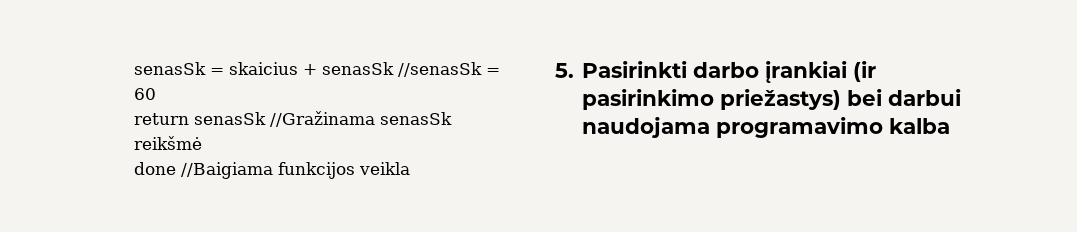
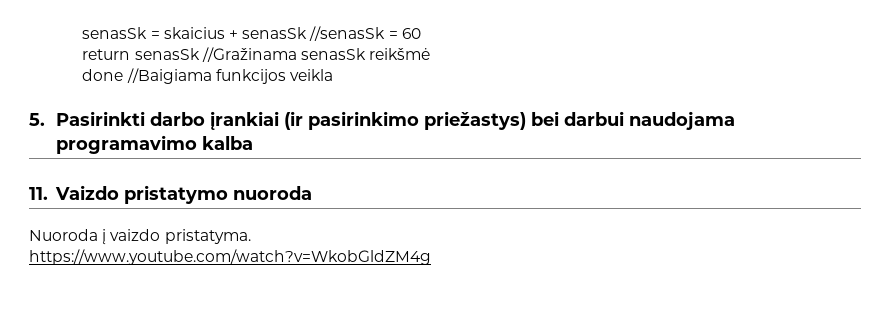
(951, 126) none -> [29,185,312,204] [29,229,251,245] [29,249,431,265] // 11. Vaizdo pristatymo nuoroda // Nuoroda į vaizdo pristatyma. // https://www.youtube.com/watch?v=WkobGldZM4g

